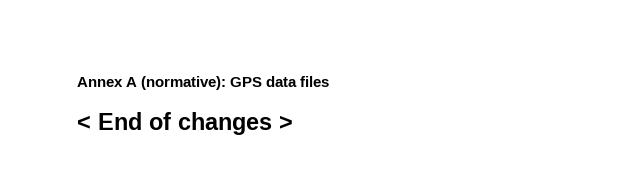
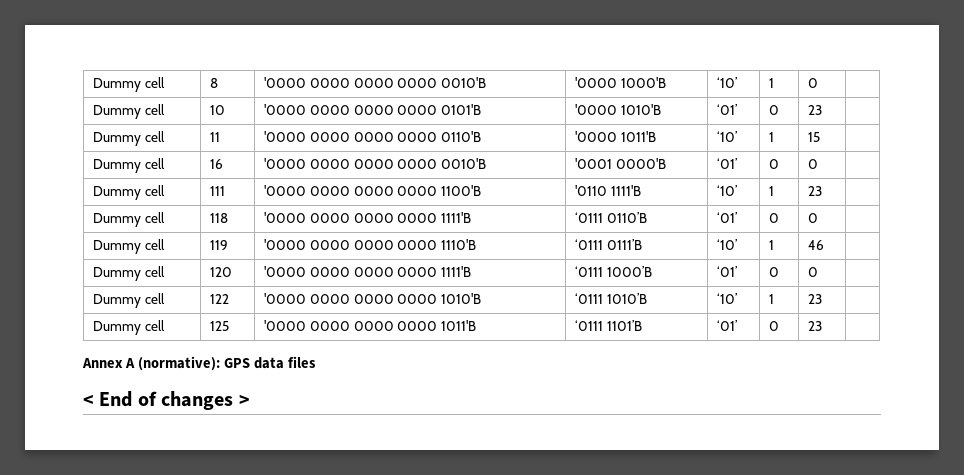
(77, 82) none -> [93,77,165,92] [210,78,219,88] [264,77,486,88] [575,77,666,88] [717,77,738,88] [769,78,775,88] [808,78,819,88] [93,104,165,119] [210,105,226,115] [264,104,481,115] [575,104,661,115] [717,104,738,115] [769,105,780,115] [808,105,823,115] [93,131,165,146] [210,132,221,142] [264,131,481,142] [575,131,656,142] [717,131,738,142] [769,132,775,142] [808,132,821,142] [93,158,165,173] [210,159,224,169] [264,158,486,169] [575,158,666,169] [717,158,738,169] [769,159,780,169] [808,159,819,169] [93,185,165,200] [210,186,226,196] [264,185,481,196] [575,185,641,196] [717,185,738,196] [769,186,775,196] [808,186,823,196] [93,212,165,227] [210,213,229,223] [264,212,471,223] [575,212,647,223] [717,212,738,223] [769,213,780,223] [808,213,819,223] [93,239,165,254] [210,240,229,250] [264,239,476,250] [575,239,642,250] [717,239,738,250] [769,240,775,250] [808,240,825,250] [93,266,165,281] [210,267,233,277] [264,266,471,277] [575,266,652,277] [717,266,738,277] [769,267,780,277] [808,267,819,277] [93,293,165,308] [210,294,230,304] [264,293,481,304] [575,293,647,304] [717,293,738,304] [769,294,775,304] [808,294,823,304] [93,320,165,335] [210,321,230,331] [264,320,476,331] [575,320,642,331] [717,320,738,331] [769,321,780,331] [808,321,823,331] Dummy cell | 8 | '0000 0000 0000 0000 0010'B | '0000 1000'B | ‘10’ | 1 | 0 | // Dummy cell | 10 | '0000 0000 0000 0000 0101'B | '0000 1010'B | ‘01’ | 0 | 23 | // Dummy cell | 11 | '0000 0000 0000 0000 0110'B | '0000 1011'B | ‘10’ | 1 | 15 | // Dummy cell | 16 | '0000 0000 0000 0000 0010'B | '0001 0000'B | ‘01’ | 0 | 0 | // Dummy cell | 111 | '0000 0000 0000 0000 1100'B | '0110 1111'B | ‘10’ | 1 | 23 | // Dummy cell | 118 | '0000 0000 0000 0000 1111'B | ‘0111 0110’B | ‘01’ | 0 | 0 | // Dummy cell | 119 | '0000 0000 0000 0000 1110'B | ‘0111 0111’B | ‘10’ | 1 | 46 | // Dummy cell | 120 | '0000 0000 0000 0000 1111'B | ‘0111 1000’B | ‘01’ | 0 | 0 | // Dummy cell | 122 | '0000 0000 0000 0000 1010'B | ‘0111 1010’B | ‘10’ | 1 | 23 | // Dummy cell | 125 | '0000 0000 0000 0000 1011'B | ‘0111 1101’B | ‘01’ | 0 | 23 | //

